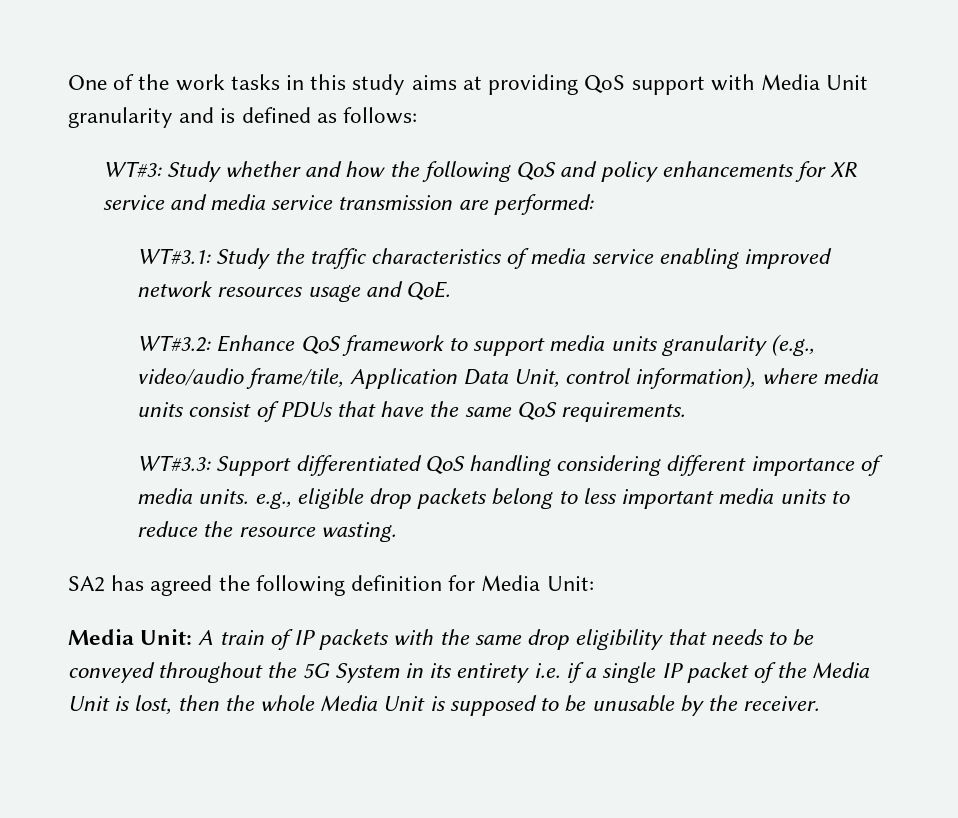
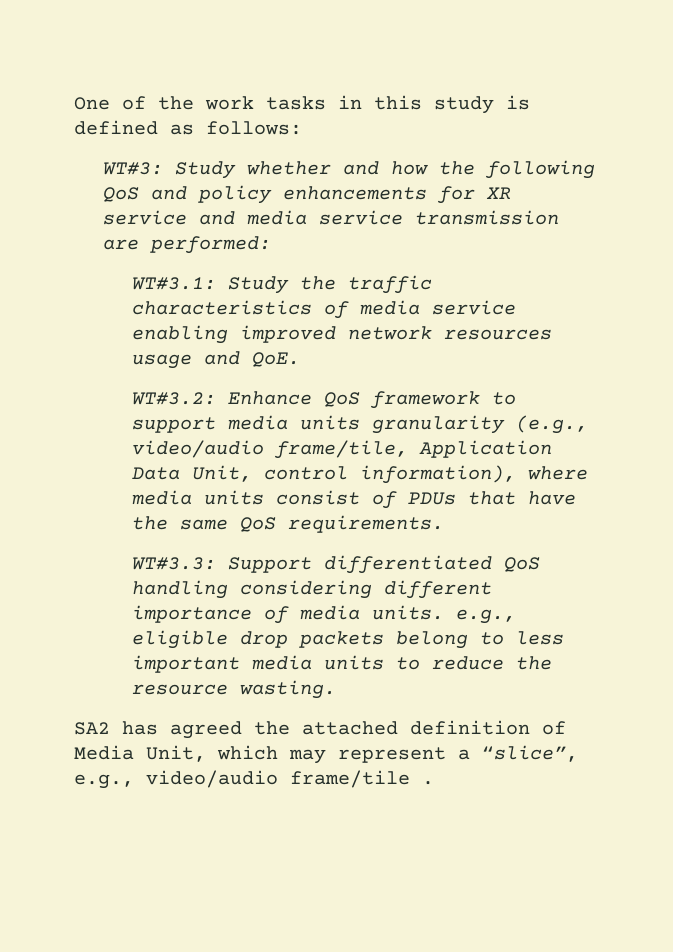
[411,74,869,95] [68,107,215,128] aims at providing QoS support with Media Unit granularity and -> (494, 105) none
[255,575,594,596] [68,629,815,650] [68,662,870,683] [68,695,820,716] following definition for Media Unit: // Media Unit: A train of IP packets with the same drop eligibility that needs to be conveyed throughout the 5G System in its entirety i.e. if a single IP packet of the Media Unit is lost, then the whole Media Unit is supposed to be unusable by the receiver. -> [302,720,566,735] [74,745,578,764] [74,770,434,789] attached definition of Media Unit, which may represent a “slice”, e.g., video/audio frame/tile .

